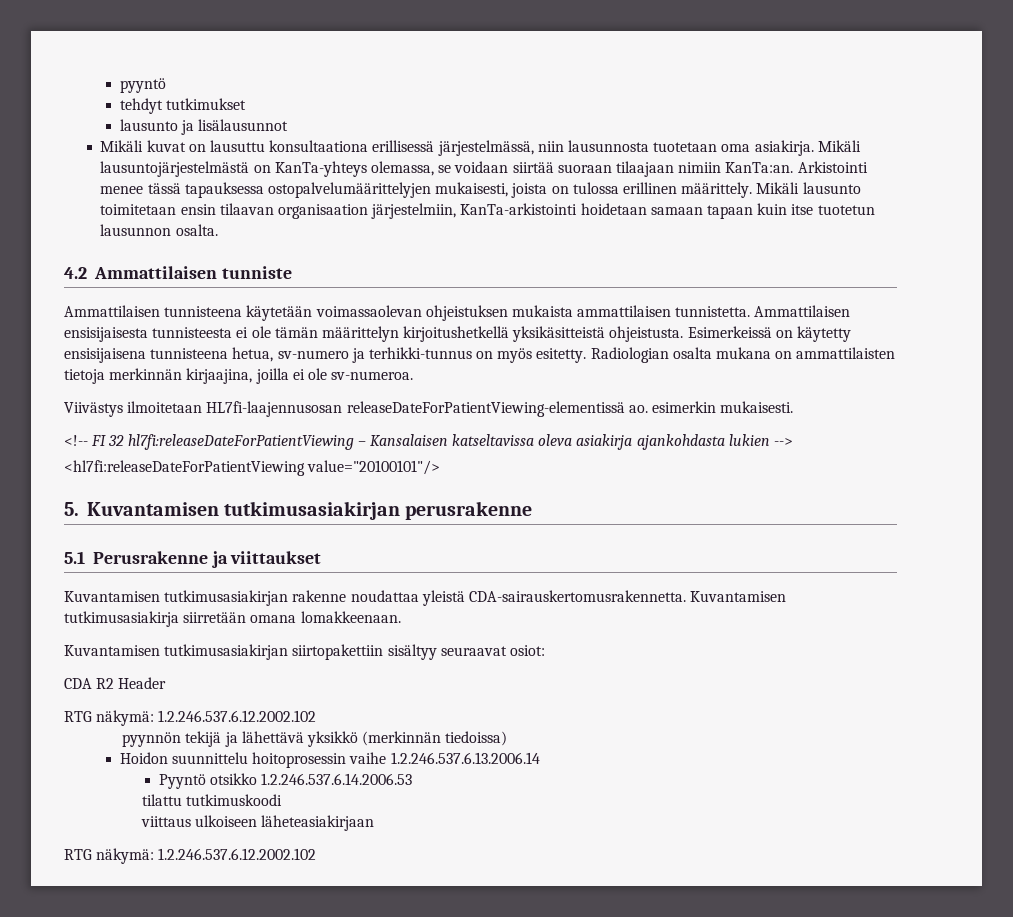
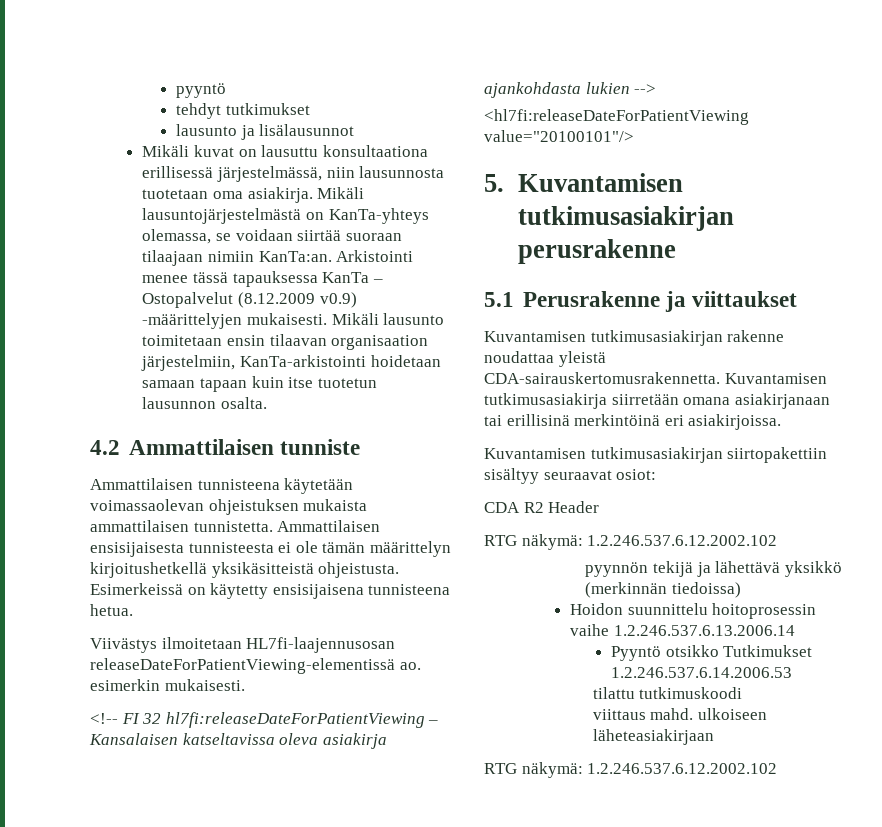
[268,182,753,198] ostopalvelumäärittelyjen mukaisesti, joista on tulossa erillinen määrittely. -> [322,272,383,283] [142,292,357,308] [142,313,328,329] KanTa – Ostopalvelut (8.12.2009 v0.9) -määrittelyjen mukaisesti.
[232,347,896,363] [64,368,414,384] hetua, sv-numero ja terhikki-tunnus on myös esitetty. Radiologian osalta mukana on ammattilaisten tietoja merkinnän kirjaajina, joilla ei ole sv-numeroa. -> [90,604,133,616] hetua.
[300,611,401,623] lomakkeenaan. -> [734,393,830,409] [484,414,782,430] asiakirjanaan tai erillisinä merkintöinä eri asiakirjoissa.
(257, 779) none -> [723,645,813,657] Tutkimukset
(191, 821) none -> [650,708,694,720] mahd.

